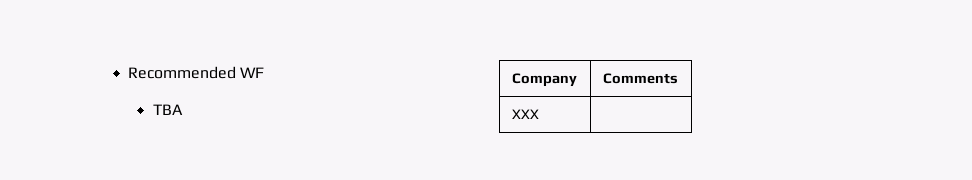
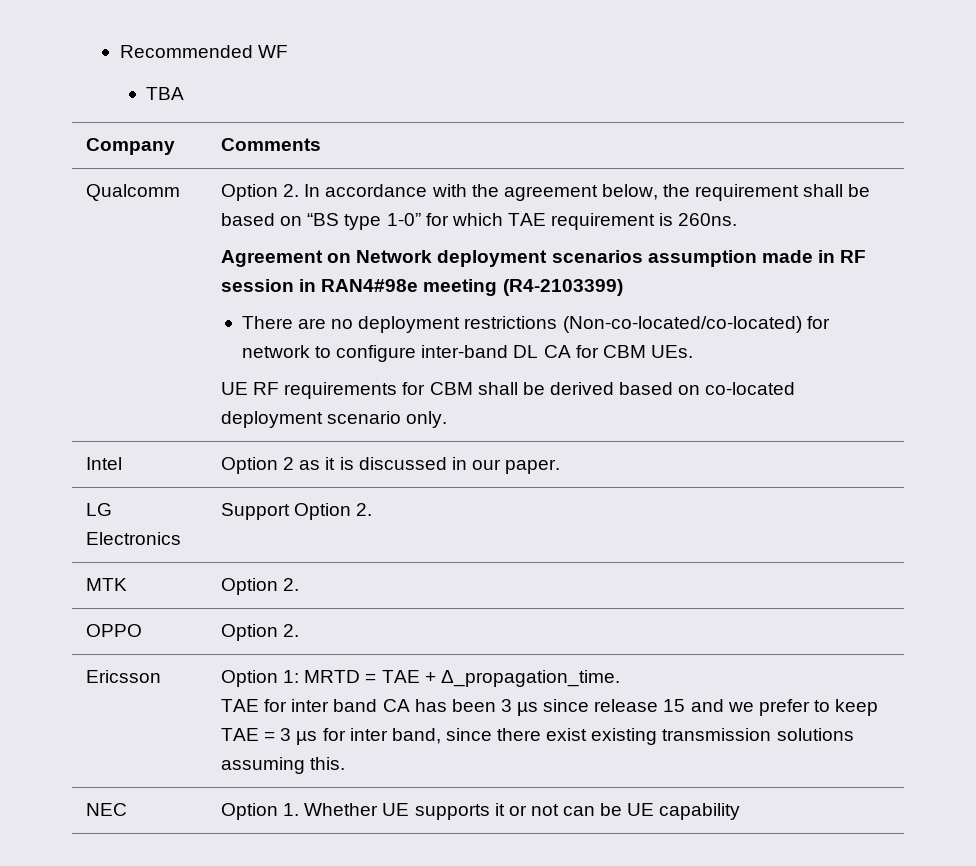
[511,109,539,119] XXX | -> [86,184,181,201] [221,184,871,201] [221,213,738,230] [221,250,867,267] [221,279,623,296] [241,316,830,333] [241,345,693,362] [221,382,796,399] [221,411,448,428] [86,457,123,470] [221,457,561,474] [86,503,113,516] [86,532,182,545] [221,503,373,520] [86,578,128,591] [221,578,300,595] [86,624,143,637] [221,624,300,641] [86,670,162,683] [221,670,620,687] [221,699,879,716] [221,728,854,745] [221,757,346,774] [86,803,128,816] [221,803,741,820] Qualcomm | Option 2. In accordance with the agreement below, the requirement shall be based on “BS type 1-0” for which TAE requirement is 260ns. // Agreement on Network deployment scenarios assumption made in RF session in RAN4#98e meeting (R4-2103399) // There are no deployment restrictions (Non-co-located/co-located) for network to configure inter-band DL CA for CBM UEs. // UE RF requirements for CBM shall be derived based on co-located deployment scenario only. // Intel | Option 2 as it is discussed in our paper. // LG Electronics | Support Option 2. // MTK | Option 2. // OPPO | Option 2. // Ericsson | Option 1: MRTD = TAE + Δ_propagation_time. // TAE for inter band CA has been 3 µs since release 15 and we prefer to keep TAE = 3 µs for inter band, since there exist existing transmission solutions assuming this. // NEC | Option 1. Whether UE supports it or not can be UE capability

